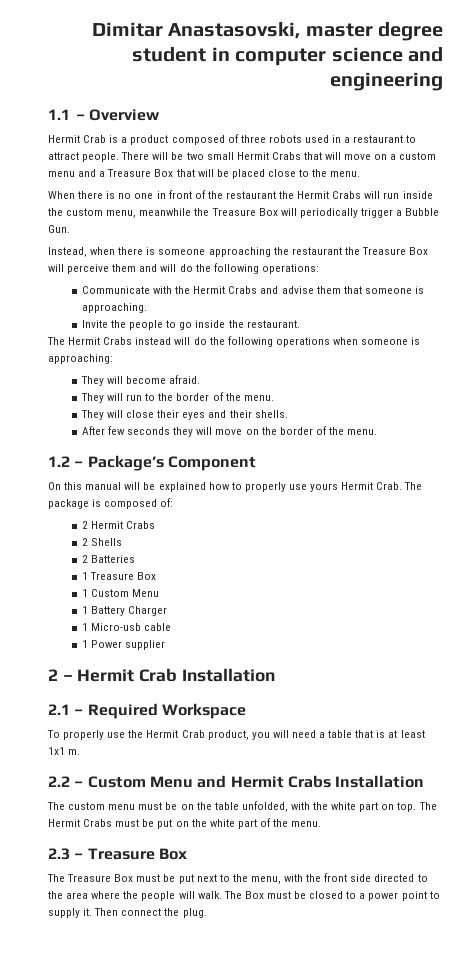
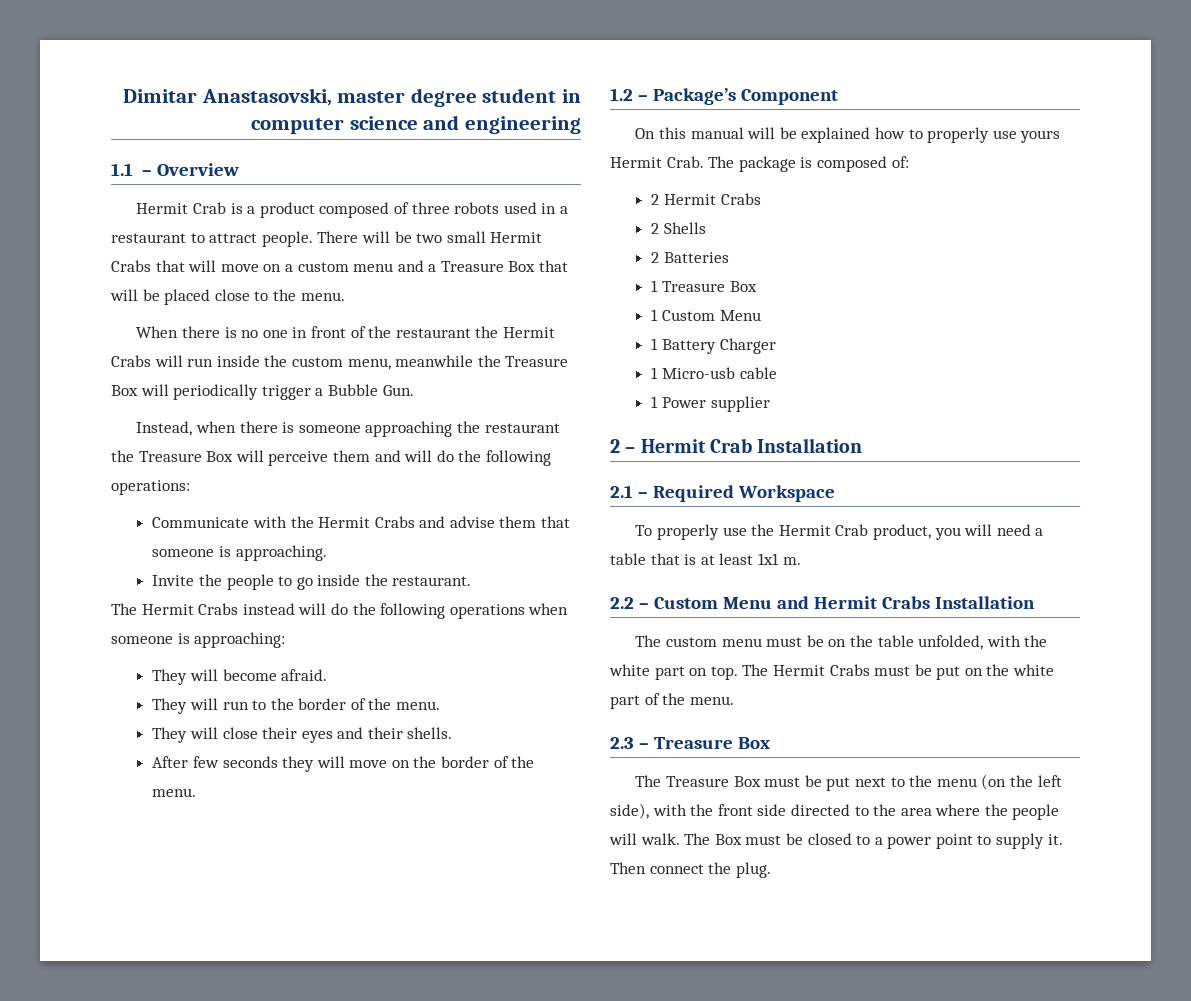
[250,876,281,884] menu, -> [936,774,1062,790] [610,803,649,819] menu (on the left side),

